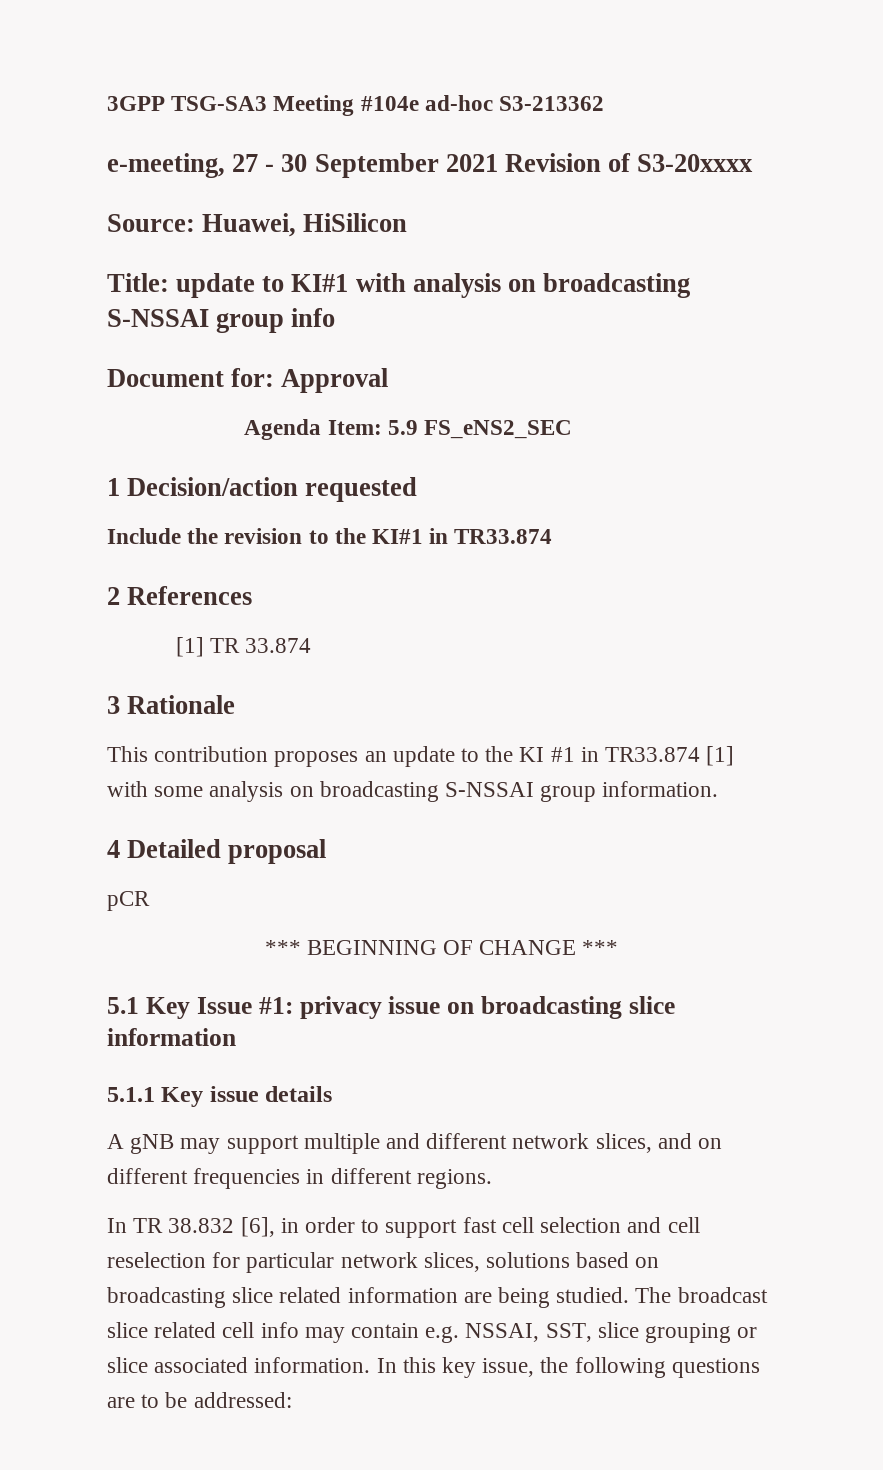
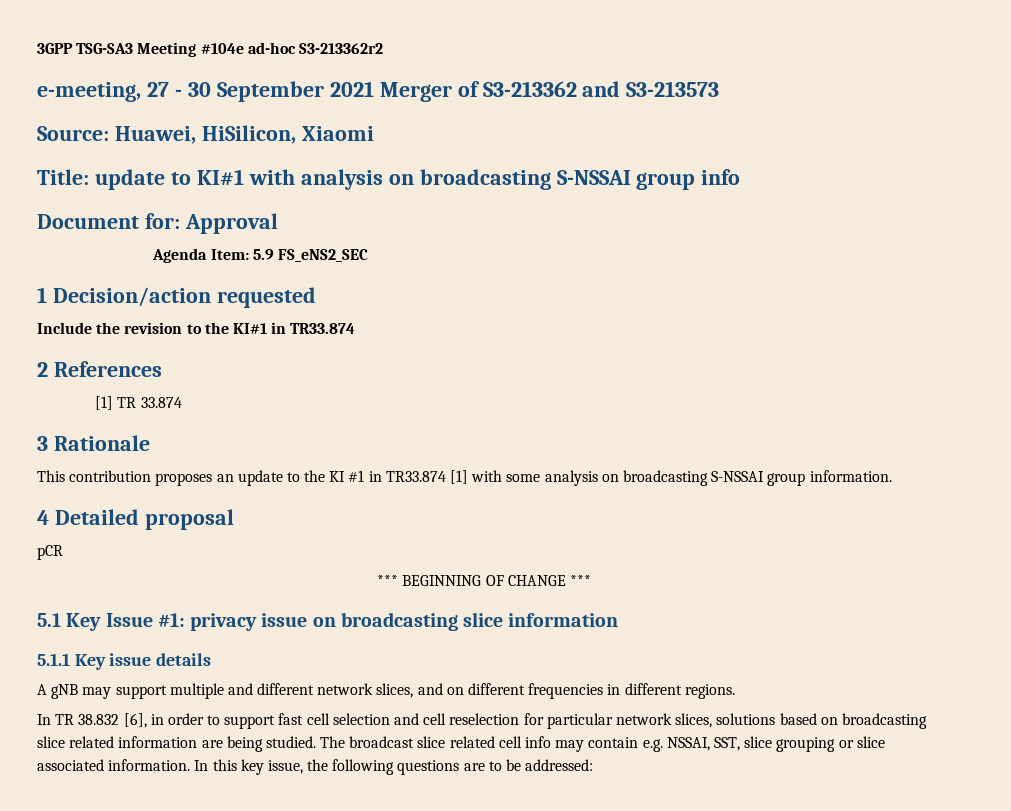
[499,96,605,111] S3-213362 -> [298,43,383,54] S3-213362r2
[504,153,754,172] Revision of S3-20xxxx -> [379,81,720,102] Merger of S3-213362 and S3-213573
[303,213,408,232] HiSilicon -> [201,125,374,144] HiSilicon, Xiaomi

